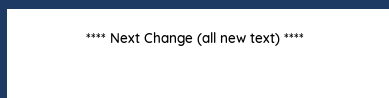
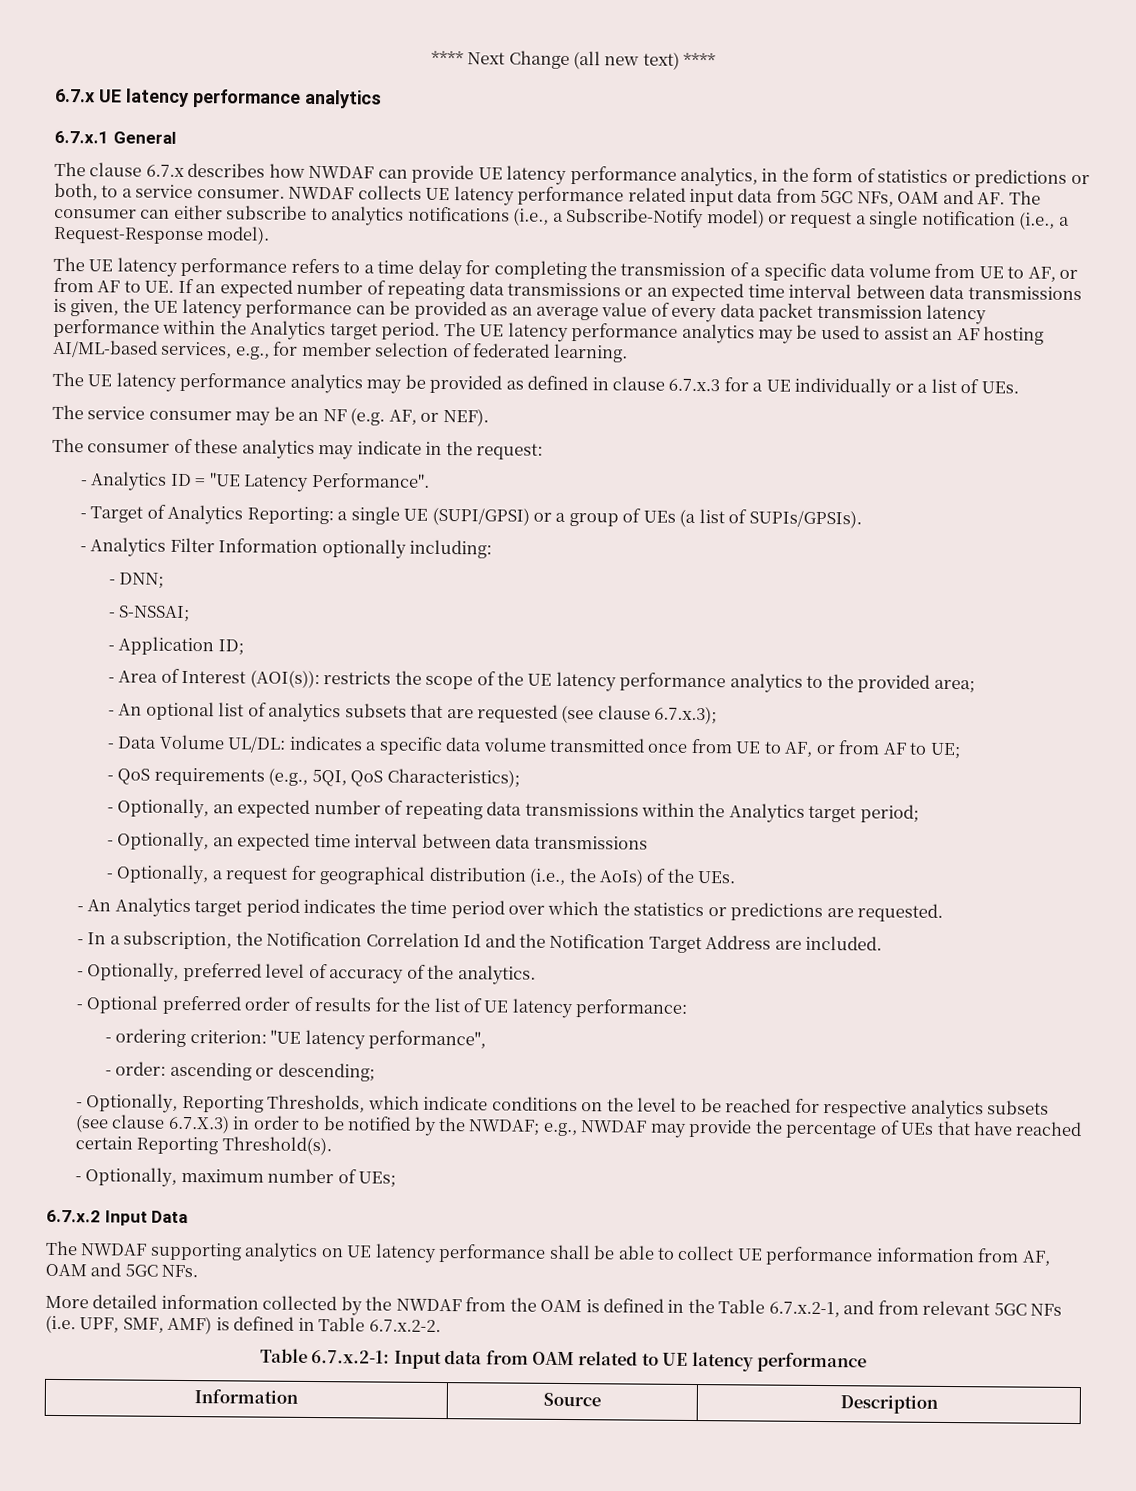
(304, 38) none -> [55,88,382,109] [54,130,176,144] [54,161,1090,188] [54,182,1041,207] [54,204,1070,230] [53,226,271,245] [53,256,1079,282] [53,277,1082,302] [53,298,988,325] [53,318,1045,345] [53,339,628,363] [52,371,1019,398] [52,404,489,427] [52,437,544,460] [80,471,430,492] [79,504,862,529] [79,537,493,559] [108,572,165,589] [107,605,191,623] [107,636,244,656] [107,668,975,694] [107,701,718,725] [106,734,961,760] [106,767,520,788] [106,798,919,823] [106,831,648,852] [105,864,737,887] [76,897,944,922] [76,930,883,954] [76,962,536,985] [75,995,689,1019] [104,1028,487,1050] [104,1061,375,1082] [75,1093,1050,1120] [74,1114,1083,1139] [74,1136,332,1156] [74,1167,397,1188] [46,1209,189,1226] [45,1240,1051,1266] [45,1262,199,1278] [45,1294,1063,1318] [45,1314,441,1335] [259,1348,868,1373] [194,1389,298,1404] [543,1392,601,1407] [839,1395,938,1414] // 6.7.x UE latency performance analytics // 6.7.x.1 General // The clause 6.7.x describes how NWDAF can provide UE latency performance analytics, in the form of statistics or predictions or both, to a service consumer. NWDAF collects UE latency performance related input data from 5GC NFs, OAM and AF. The consumer can either subscribe to analytics notifications (i.e., a Subscribe-Notify model) or request a single notification (i.e., a Request-Response model). // The UE latency performance refers to a time delay for completing the transmission of a specific data volume from UE to AF, or from AF to UE. If an expected number of repeating data transmissions or an expected time interval between data transmissions is given, the UE latency performance can be provided as an average value of every data packet transmission latency performance within the Analytics target period. The UE latency performance analytics may be used to assist an AF hosting AI/ML-based services, e.g., for member selection of federated learning. // The UE latency performance analytics may be provided as defined in clause 6.7.x.3 for a UE individually or a list of UEs. // The service consumer may be an NF (e.g. AF, or NEF). // The consumer of these analytics may indicate in the request: // - Analytics ID = "UE Latency Performance". // - Target of Analytics Reporting: a single UE (SUPI/GPSI) or a group of UEs (a list of SUPIs/GPSIs). // - Analytics Filter Information optionally including: // - DNN; // - S-NSSAI; // - Application ID; // - Area of Interest (AOI(s)): restricts the scope of the UE latency performance analytics to the provided area; // - An optional list of analytics subsets that are requested (see clause 6.7.x.3); // - Data Volume UL/DL: indicates a specific data volume transmitted once from UE to AF, or from AF to UE; // - QoS requirements (e.g., 5QI, QoS Characteristics); // - Optionally, an expected number of repeating data transmissions within the Analytics target period; // - Optionally, an expected time interval between data transmissions // - Optionally, a request for geographical distribution (i.e., the AoIs) of the UEs. // - An Analytics target period indicates the time period over which the statistics or predictions are requested. // - In a subscription, the Notification Correlation Id and the Notification Target Address are included. // - Optionally, preferred level of accuracy of the analytics. // - Optional preferred order of results for the list of UE latency performance: // - ordering criterion: "UE latency performance", // - order: ascending or descending; // - Optionally, Reporting Thresholds, which indicate conditions on the level to be reached for respective analytics subsets (see clause 6.7.X.3) in order to be notified by the NWDAF; e.g., NWDAF may provide the percentage of UEs that have reached certain Reporting Threshold(s). // - Optionally, maximum number of UEs; // 6.7.x.2 Input Data // The NWDAF supporting analytics on UE latency performance shall be able to collect UE performance information from AF, OAM and 5GC NFs. // More detailed information collected by the NWDAF from the OAM is defined in the Table 6.7.x.2-1, and from relevant 5GC NFs (i.e. UPF, SMF, AMF) is defined in Table 6.7.x.2-2. // Table 6.7.x.2-1: Input data from OAM related to UE latency performance // Information | Source | Description

